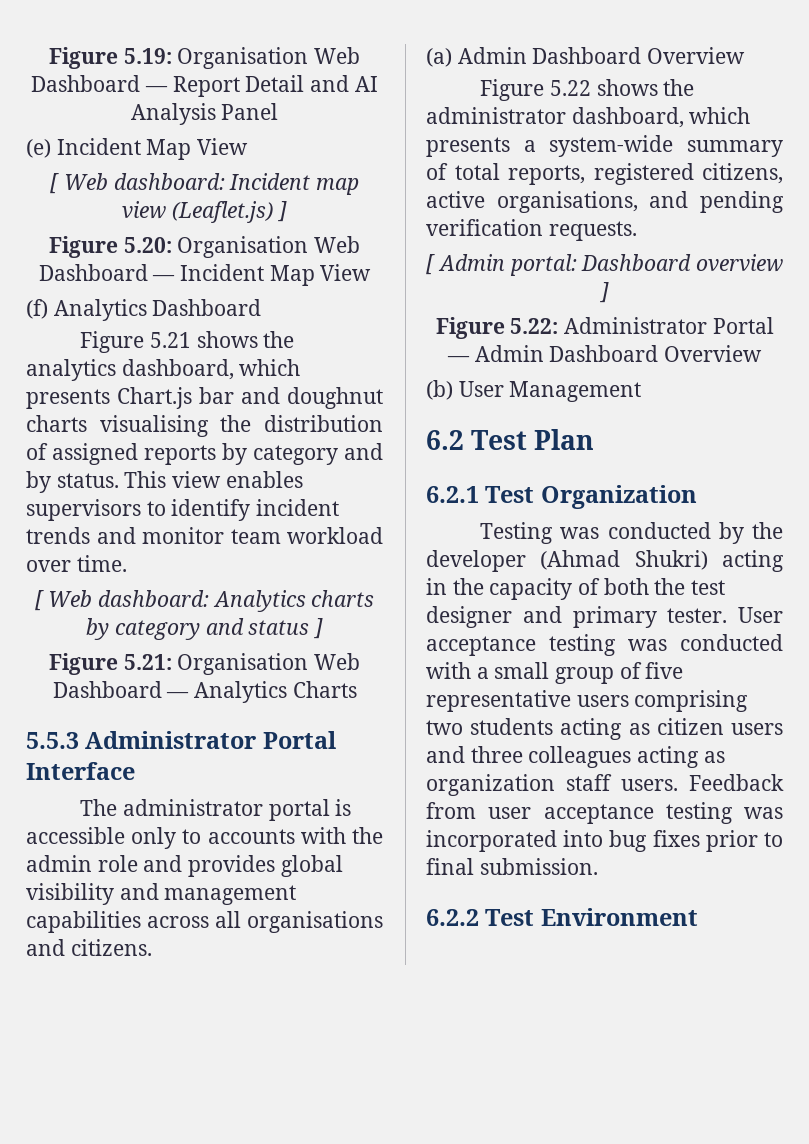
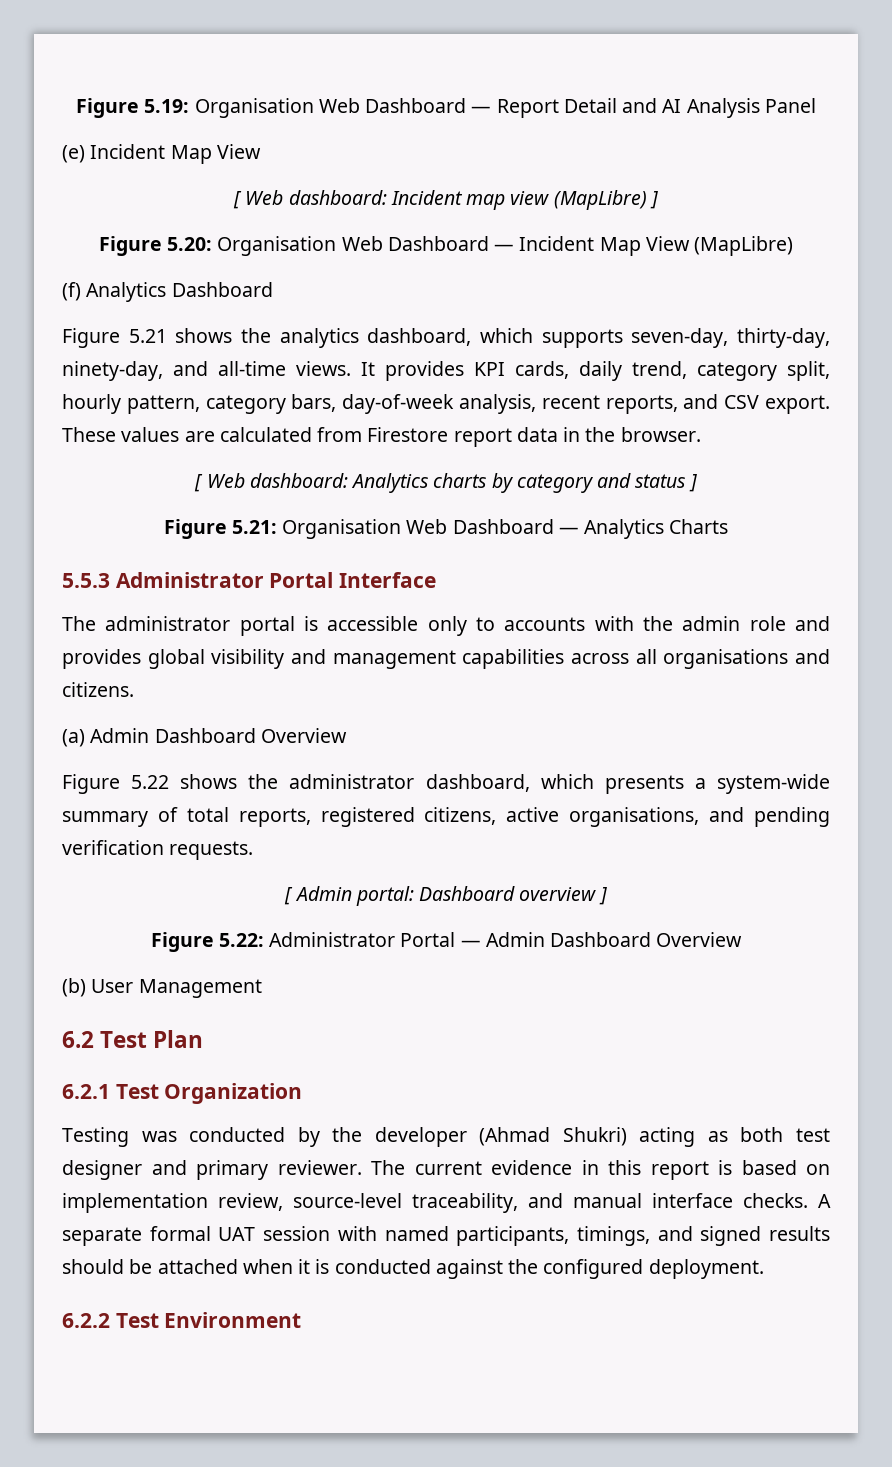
[171,201,273,223] (Leaflet.js) -> [553,190,647,210] (MapLibre)
(372, 272) none -> [694,236,794,256] (MapLibre)
[26,387,383,409] [26,415,383,437] [26,443,383,465] [26,471,303,493] [26,499,340,521] [26,527,383,544] [26,555,127,572] presents Chart.js bar and doughnut charts visualising the distribution of assigned reports by category and by status. This view enables supervisors to identify incident trends and monitor team workload over time. -> [541,328,830,348] [62,361,830,381] [62,394,830,414] [62,427,701,447] supports seven-day, thirty-day, ninety-day, and all-time views. It provides KPI cards, daily trend, category split, hourly pattern, category bars, day-of-week analysis, recent reports, and CSV export. These values are calculated from Firestore report data in the browser.
[426,578,726,600] [426,606,783,628] [426,634,783,656] [426,662,684,684] [426,690,749,712] [426,718,783,740] [426,746,725,768] [426,774,784,796] [426,802,783,824] [426,830,783,852] [426,858,598,875] in the capacity of both the test designer and primary tester. User acceptance testing was conducted with a small group of five representative users comprising two students acting as citizen users and three colleagues acting as organization staff users. Feedback from user acceptance testing was incorporated into bug fixes prior to final submission. -> [707,1127,830,1142] [62,1160,830,1180] [62,1193,831,1213] [62,1226,831,1246] [62,1259,764,1279] as both test designer and primary reviewer. The current evidence in this report is based on implementation review, source-level traceability, and manual interface checks. A separate formal UAT session with named participants, timings, and signed results should be attached when it is conducted against the configured deployment.

